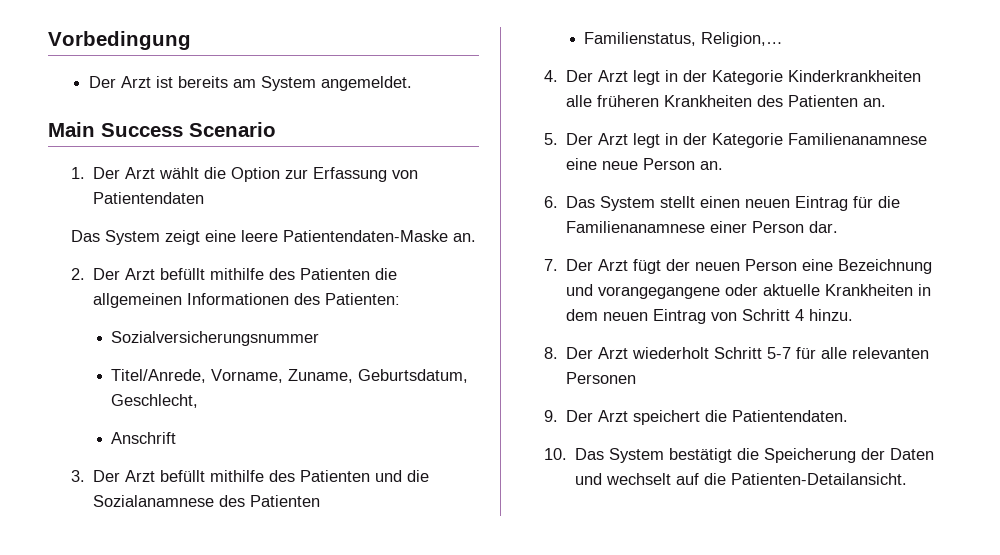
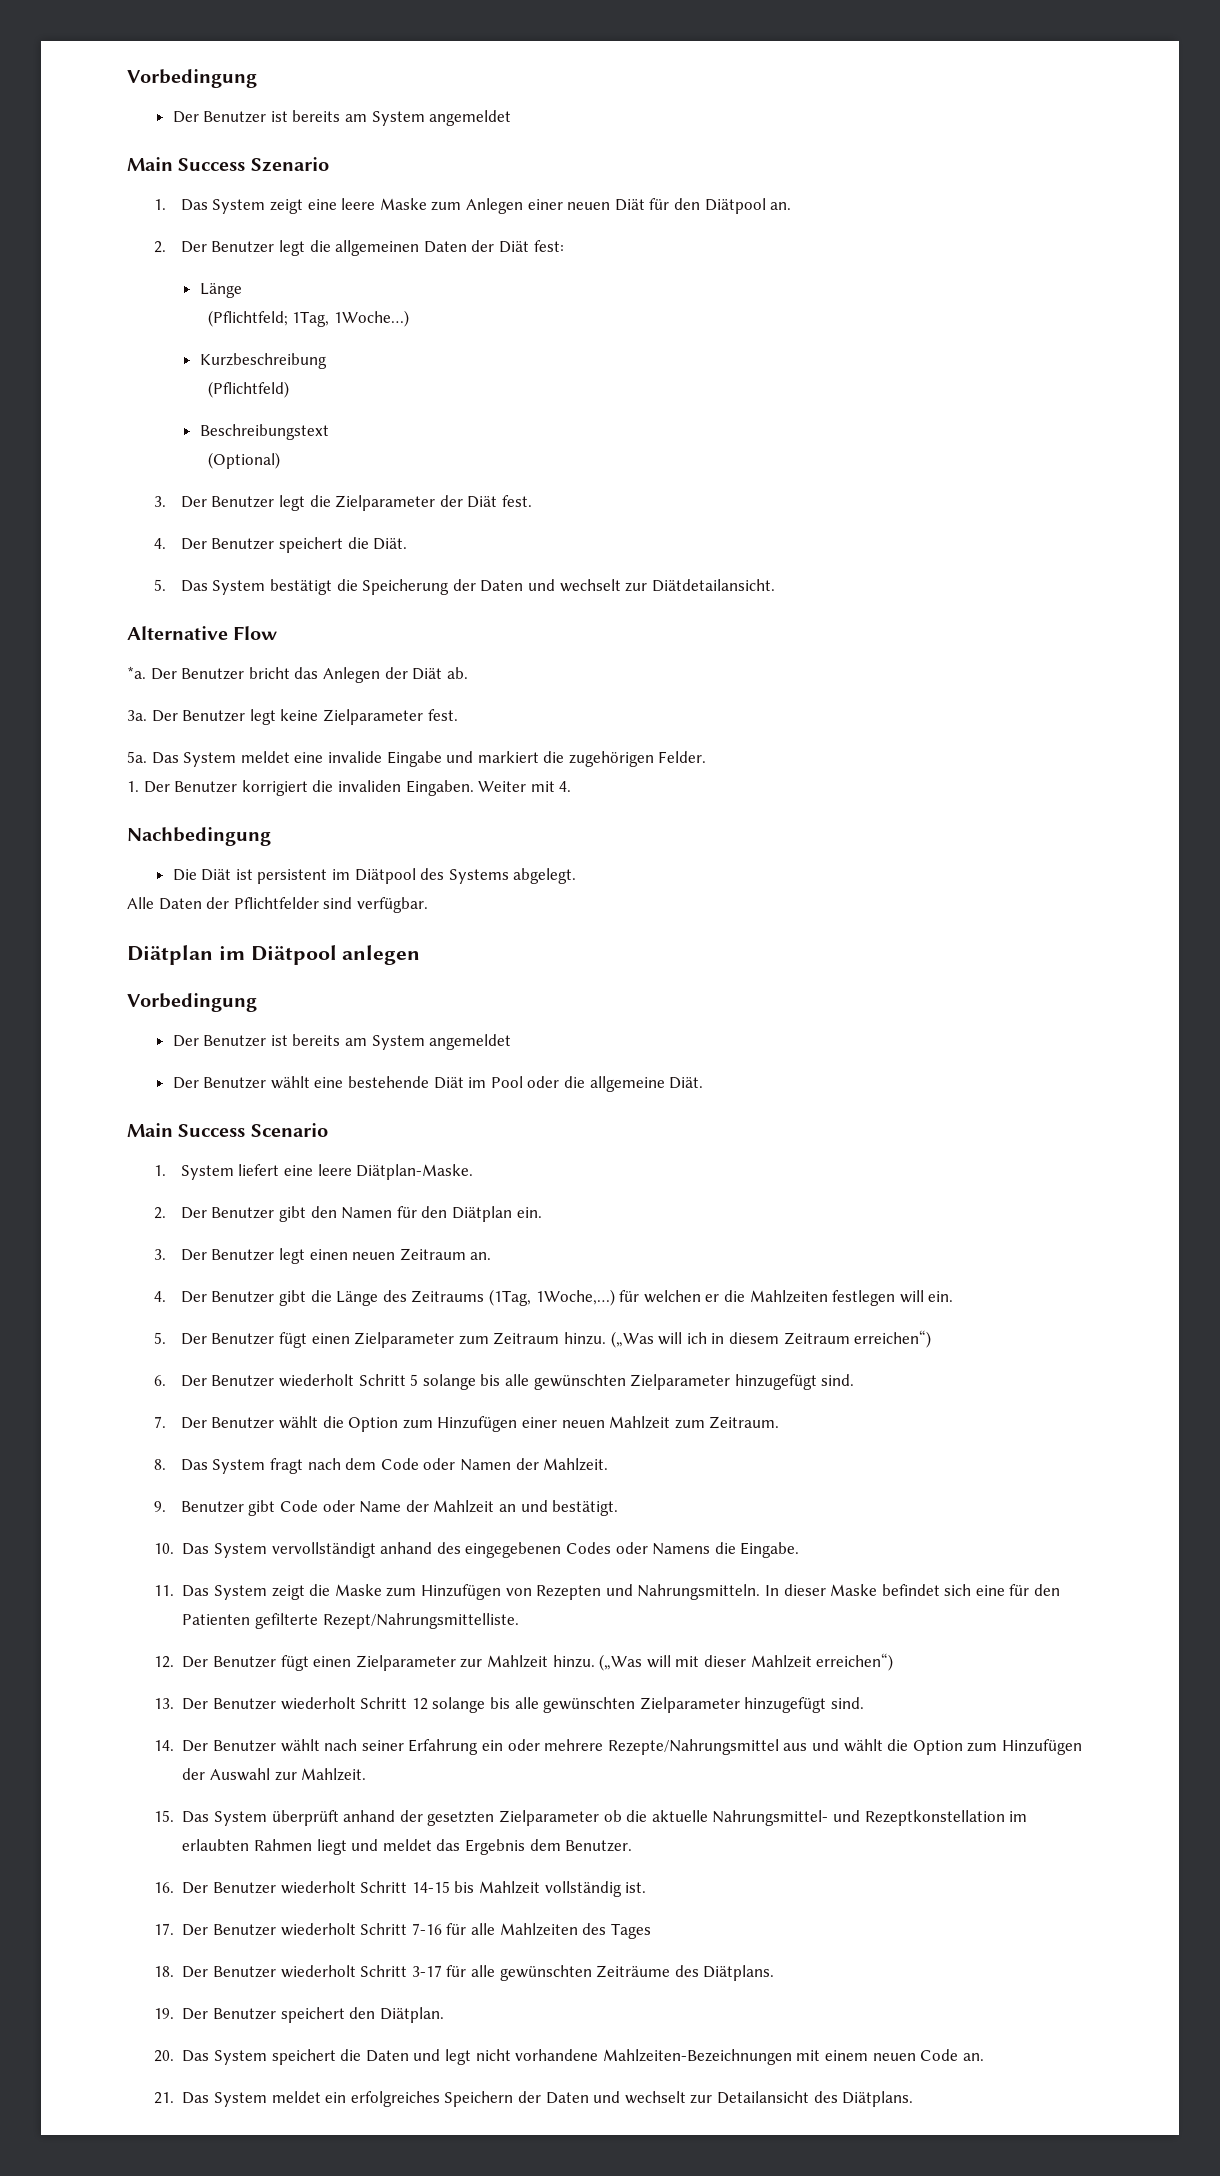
[48,31,191,50] [88,76,412,91] [48,122,276,137] [70,167,419,182] [93,192,205,204] Vorbedingung // Der Arzt ist bereits am System angemeldet. // Main Success Scenario // 1. Der Arzt wählt die Option zur Erfassung von Patientendaten // -> [127,69,257,88] [172,110,512,126] [127,157,329,172] [153,199,166,210] Vorbedingung // Der Benutzer ist bereits am System angemeldet // Main Success Szenario // 1.
[282,230,476,242] [70,268,398,280] [93,293,401,308] [111,331,320,346] [111,369,469,383] [111,394,199,408] [111,432,177,444] [70,470,430,482] [93,495,321,507] [584,32,784,47] [543,70,922,85] [566,95,887,107] [543,133,928,148] [566,158,724,170] [543,196,901,211] [566,221,839,233] [543,259,933,274] [566,284,932,299] [566,309,854,324] [543,347,930,359] [566,372,637,384] [543,410,849,425] [543,448,567,460] Patientendaten-Maske an. // 2. Der Arzt befüllt mithilfe des Patienten die allgemeinen Informationen des Patienten: // Sozialversicherungsnummer // Titel/Anrede, Vorname, Zuname, Geburtsdatum, Geschlecht, // Anschrift // 3. Der Arzt befüllt mithilfe des Patienten und die Sozialanamnese des Patienten // Familienstatus, Religion,… // 4. Der Arzt legt in der Kategorie Kinderkrankheiten alle früheren Krankheiten des Patienten an. // 5. Der Arzt legt in der Kategorie Familienanamnese eine neue Person an. // 6. Das System stellt einen neuen Eintrag für die Familienanamnese einer Person dar. // 7. Der Arzt fügt der neuen Person eine Bezeichnung und vorangegangene oder aktuelle Krankheiten in dem neuen Eintrag von Schritt 4 hinzu. // 8. Der Arzt wiederholt Schritt 5-7 für alle relevanten Personen // 9. Der Arzt speichert die Patientendaten. // 10. -> [379,198,792,214] [153,240,564,256] [199,283,242,298] [207,310,409,327] [199,353,327,369] [207,381,289,398] [199,424,329,440] [207,452,280,469] [153,495,533,511] [153,537,408,553] [153,579,166,591] Maske zum Anlegen einer neuen Diät für den Diätpool an. // 2. Der Benutzer legt die allgemeinen Daten der Diät fest: // Länge // (Pflichtfeld; 1Tag, 1Woche…) // Kurzbeschreibung // (Pflichtfeld) // Beschreibungstext // (Optional) // 3. Der Benutzer legt die Zielparameter der Diät fest. // 4. Der Benutzer speichert die Diät. // 5.
[675,473,907,485] auf die Patienten-Detailansicht. -> [625,579,775,592] [127,626,278,640] [127,666,468,683] [127,709,458,725] [127,751,707,767] [127,780,572,796] [127,827,271,846] [172,868,577,884] [127,897,428,913] [127,945,421,965] [127,993,257,1012] [172,1034,512,1050] [172,1076,704,1092] [127,1123,328,1137] [153,1164,474,1180] [153,1206,542,1222] [153,1248,492,1264] [153,1289,954,1306] [153,1330,932,1348] [153,1374,855,1390] [153,1416,780,1432] [153,1458,609,1474] [153,1500,619,1516] [153,1542,800,1558] [153,1584,1061,1600] [182,1613,519,1629] [153,1653,894,1671] [153,1697,864,1713] [153,1739,1082,1755] [182,1768,367,1781] [153,1810,1028,1826] [182,1839,633,1855] [153,1881,647,1897] [153,1923,651,1939] [153,1965,775,1981] [153,2007,444,2023] [153,2049,984,2065] [153,2091,914,2107] zur Diätdetailansicht. // Alternative Flow // *a. Der Benutzer bricht das Anlegen der Diät ab. // 3a. Der Benutzer legt keine Zielparameter fest. // 5a. Das System meldet eine invalide Eingabe und markiert die zugehörigen Felder. // 1. Der Benutzer korrigiert die invaliden Eingaben. Weiter mit 4. // Nachbedingung // Die Diät ist persistent im Diätpool des Systems abgelegt. // Alle Daten der Pflichtfelder sind verfügbar. // Diätplan im Diätpool anlegen // Vorbedingung // Der Benutzer ist bereits am System angemeldet // Der Benutzer wählt eine bestehende Diät im Pool oder die allgemeine Diät. // Main Success Scenario // 1. System liefert eine leere Diätplan-Maske. // 2. Der Benutzer gibt den Namen für den Diätplan ein. // 3. Der Benutzer legt einen neuen Zeitraum an. // 4. Der Benutzer gibt die Länge des Zeitraums (1Tag, 1Woche,…) für welchen er die Mahlzeiten festlegen will ein. // 5. Der Benutzer fügt einen Zielparameter zum Zeitraum hinzu. („Was will ich in diesem Zeitraum erreichen“) // 6. Der Benutzer wiederholt Schritt 5 solange bis alle gewünschten Zielparameter hinzugefügt sind. // 7. Der Benutzer wählt die Option zum Hinzufügen einer neuen Mahlzeit zum Zeitraum. // 8. Das System fragt nach dem Code oder Namen der Mahlzeit. // 9. Benutzer gibt Code oder Name der Mahlzeit an und bestätigt. // 10. Das System vervollständigt anhand des eingegebenen Codes oder Namens die Eingabe. // 11. Das System zeigt die Maske zum Hinzufügen von Rezepten und Nahrungsmitteln. In dieser Maske befindet sich eine für den Patienten gefilterte Rezept/Nahrungsmittelliste. // 12. Der Benutzer fügt einen Zielparameter zur Mahlzeit hinzu. („Was will mit dieser Mahlzeit erreichen“) // 13. Der Benutzer wiederholt Schritt 12 solange bis alle gewünschten Zielparameter hinzugefügt sind. // 14. Der Benutzer wählt nach seiner Erfahrung ein oder mehrere Rezepte/Nahrungsmittel aus und wählt die Option zum Hinzufügen der Auswahl zur Mahlzeit. // 15. Das System überprüft anhand der gesetzten Zielparameter ob die aktuelle Nahrungsmittel- und Rezeptkonstellation im erlaubten Rahmen liegt und meldet das Ergebnis dem Benutzer. // 16. Der Benutzer wiederholt Schritt 14-15 bis Mahlzeit vollständig ist. // 17. Der Benutzer wiederholt Schritt 7-16 für alle Mahlzeiten des Tages // 18. Der Benutzer wiederholt Schritt 3-17 für alle gewünschten Zeiträume des Diätplans. // 19. Der Benutzer speichert den Diätplan. // 20. Das System speichert die Daten und legt nicht vorhandene Mahlzeiten-Bezeichnungen mit einem neuen Code an. // 21. Das System meldet ein erfolgreiches Speichern der Daten und wechselt zur Detailansicht des Diätplans.

